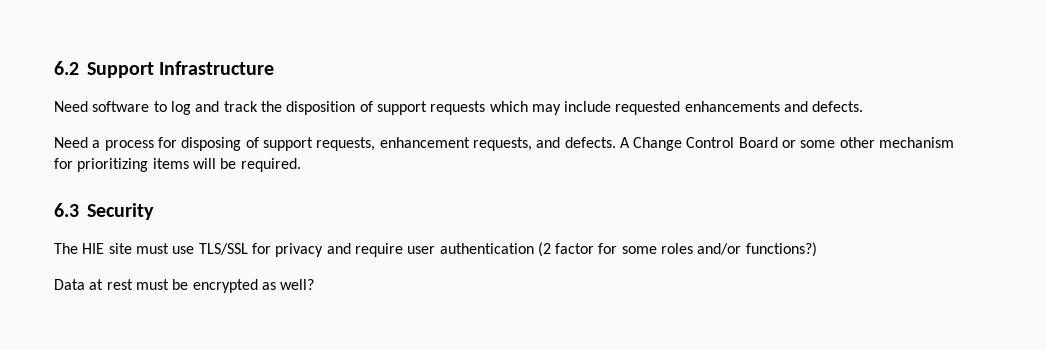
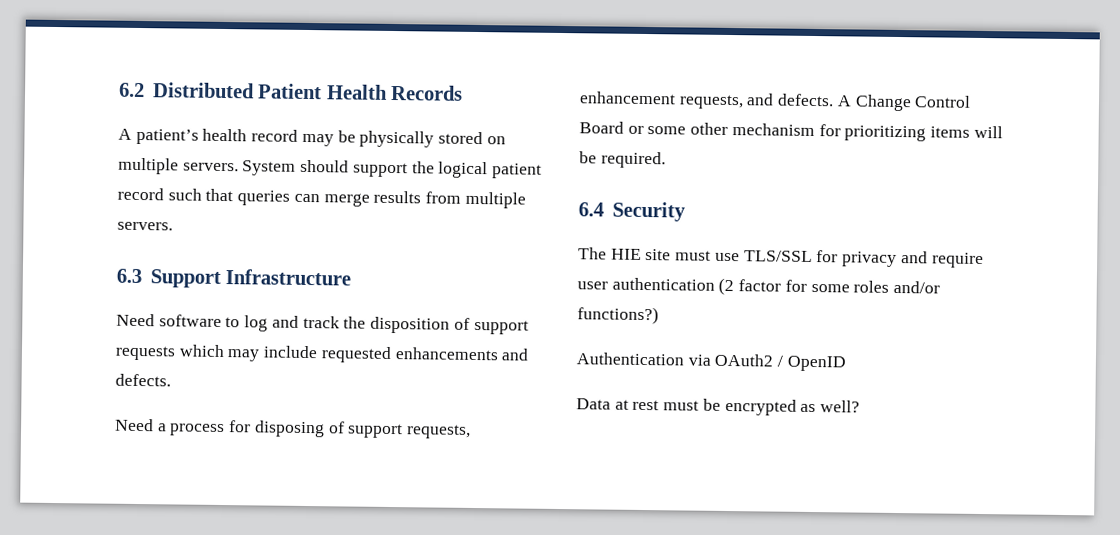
(79, 68) none -> [151,82,464,101] [118,128,506,148] [118,157,543,179] [117,187,526,209] [117,221,173,231] [116,268,142,284] Distributed Patient Health Records // A patient’s health record may be physically stored on multiple servers. System should support the logical patient record such that queries can merge results from multiple servers. // 6.3
[54,203,79,217] 6.3 -> [578,202,604,217] 6.4
(817, 249) none -> [576,352,846,372] // Authentication via OAuth2 / OpenID

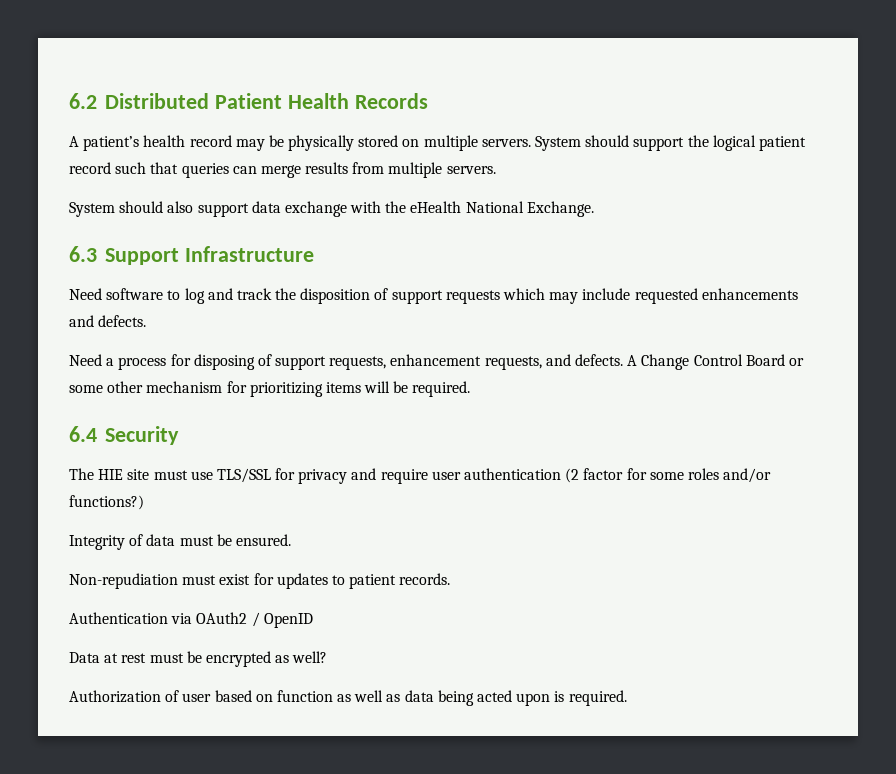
(173, 226) none -> [69,201,594,217] // System should also support data exchange with the eHealth National Exchange.
(659, 315) none -> [69,534,291,550] [69,573,451,589] // Integrity of data must be ensured. // Non-repudiation must exist for updates to patient records.
(861, 406) none -> [69,690,627,706] // Authorization of user based on function as well as data being acted upon is required.

